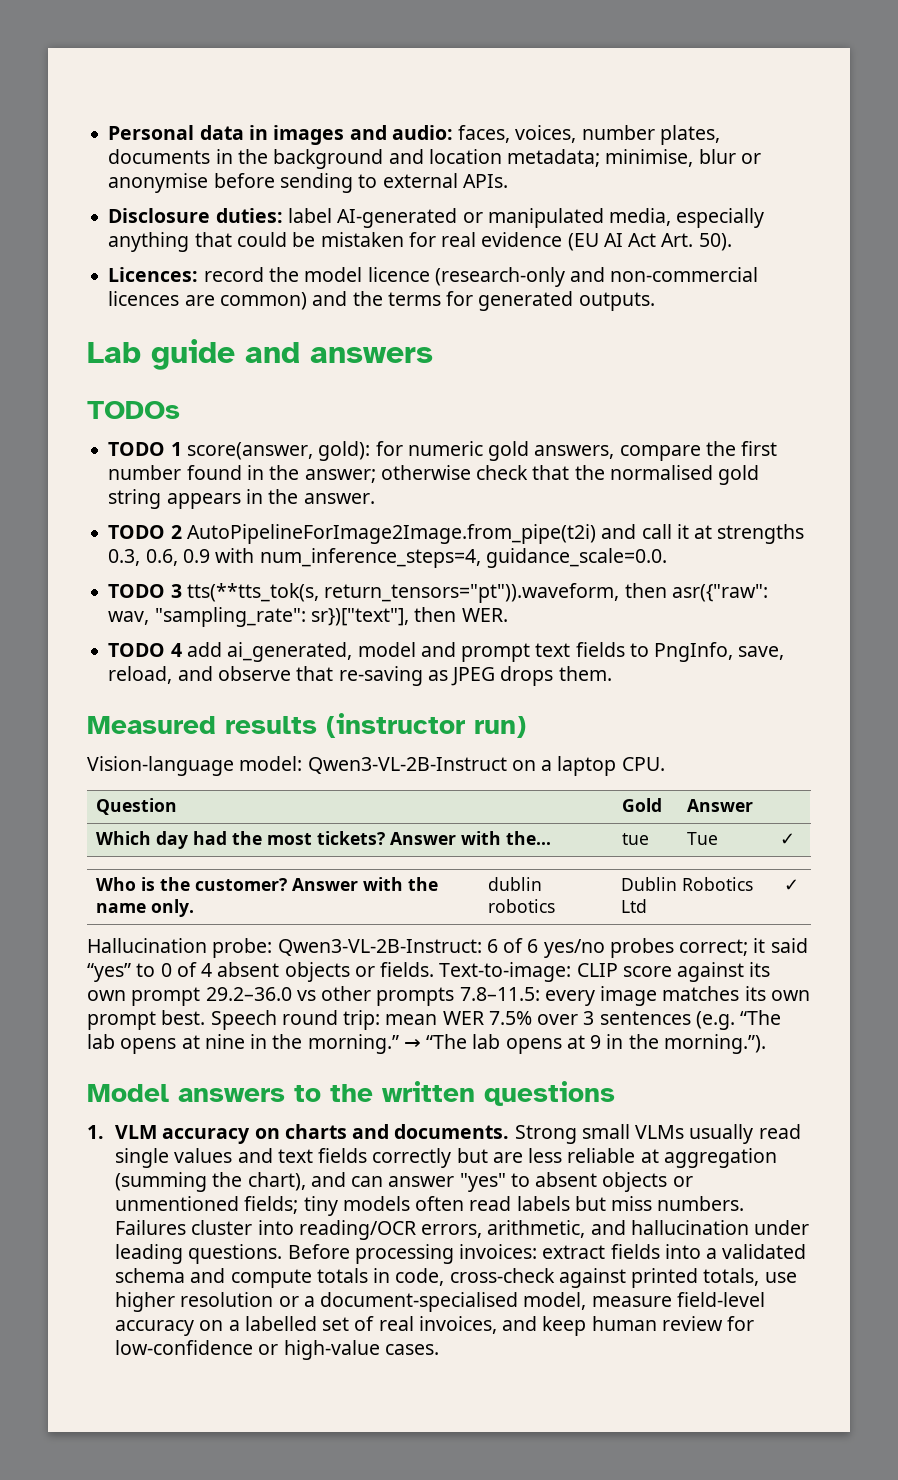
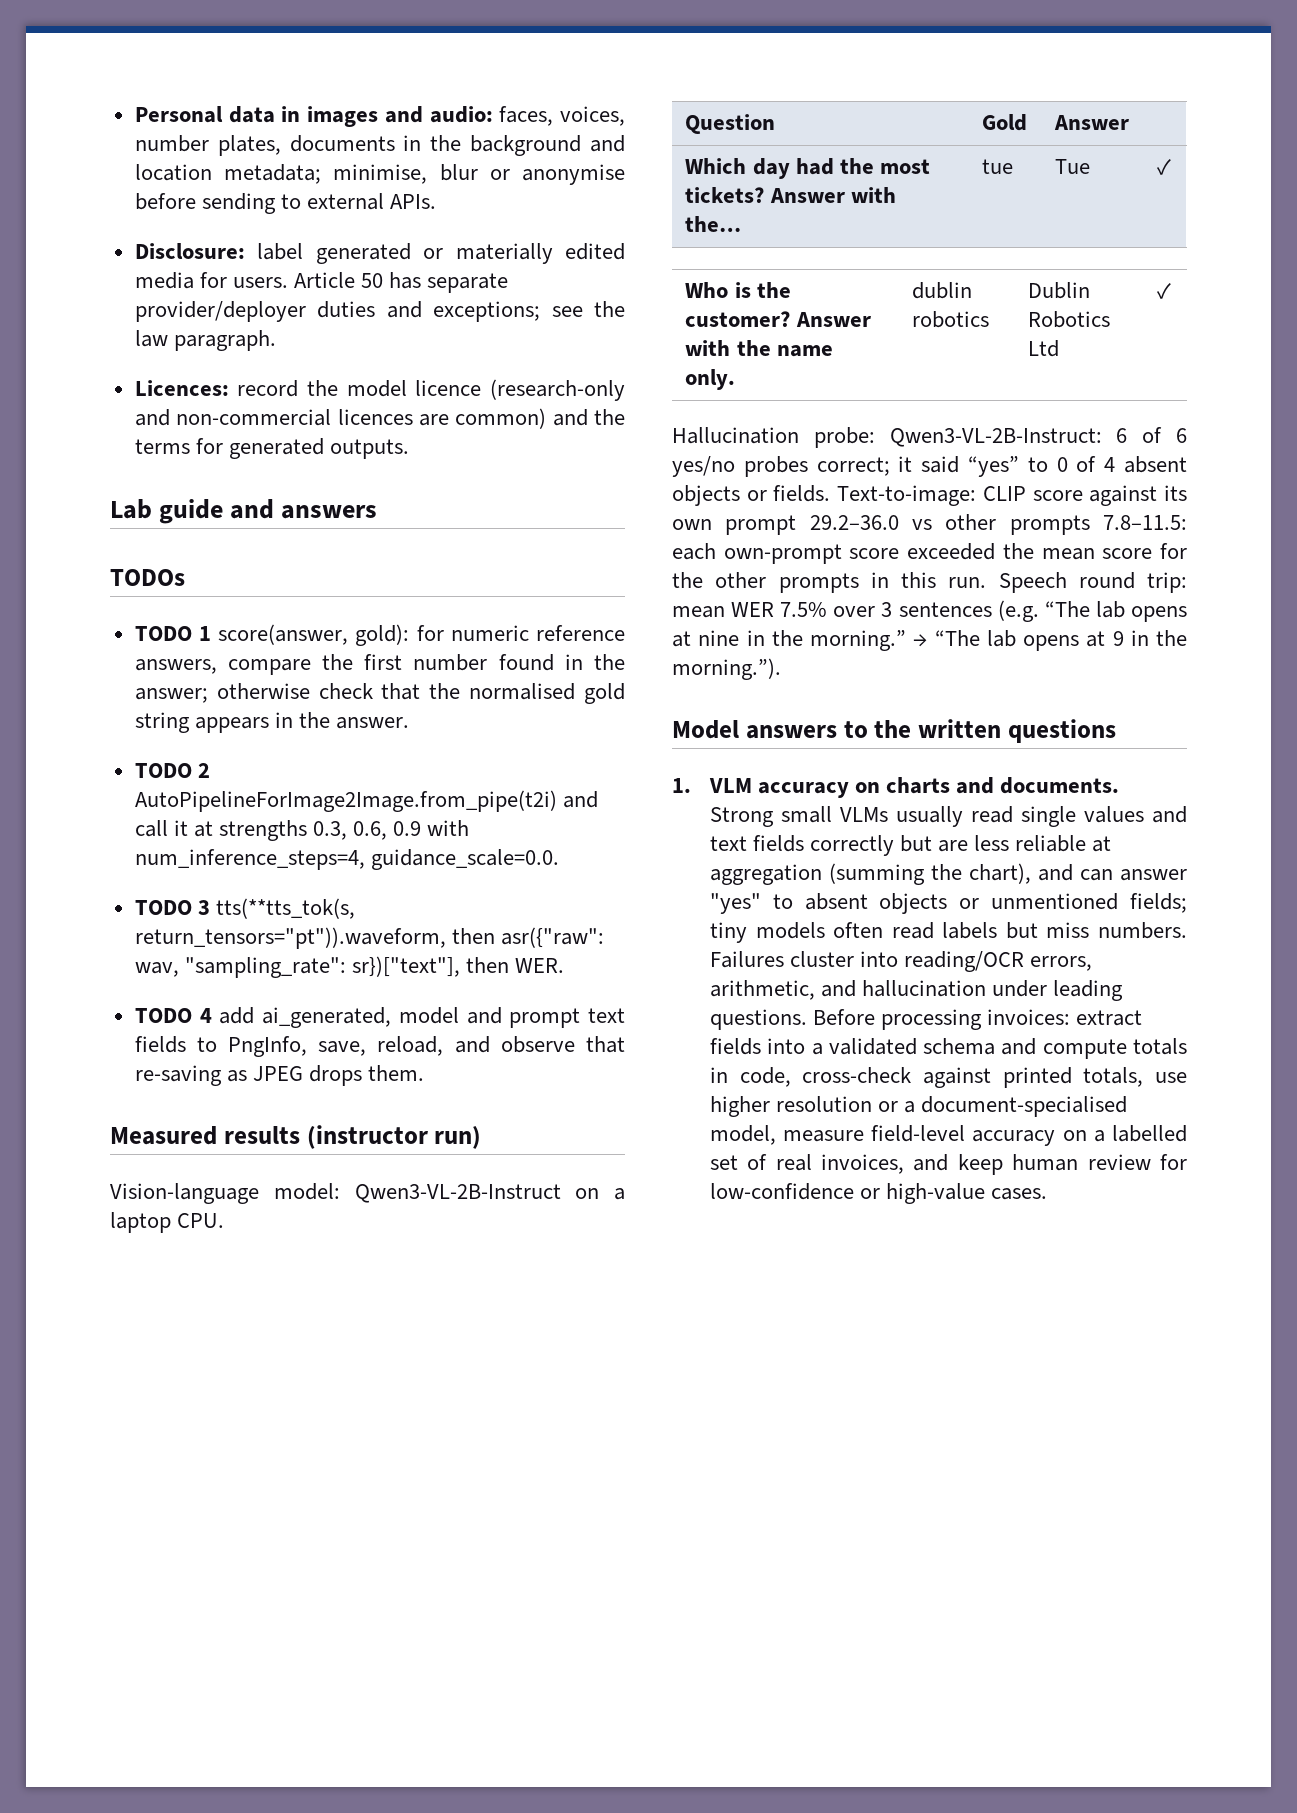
[108,208,765,228] [108,232,732,252] Disclosure duties: label AI-generated or manipulated media, especially anything that could be mistaken for real evidence (EU AI Act Art. 50). -> [134,243,625,264] [134,272,509,293] [134,301,625,322] [134,330,276,351] Disclosure: label generated or materially edited media for users. Article 50 has separate provider/deployer duties and exceptions; see the law paragraph.
[488,441,530,461] gold -> [536,625,625,641] reference
[544,986,810,1006] [87,1010,206,1030] every image matches its own prompt best. -> [672,543,1187,564] [672,572,987,593] each own-prompt score exceeded the mean score for the other prompts in this run.

